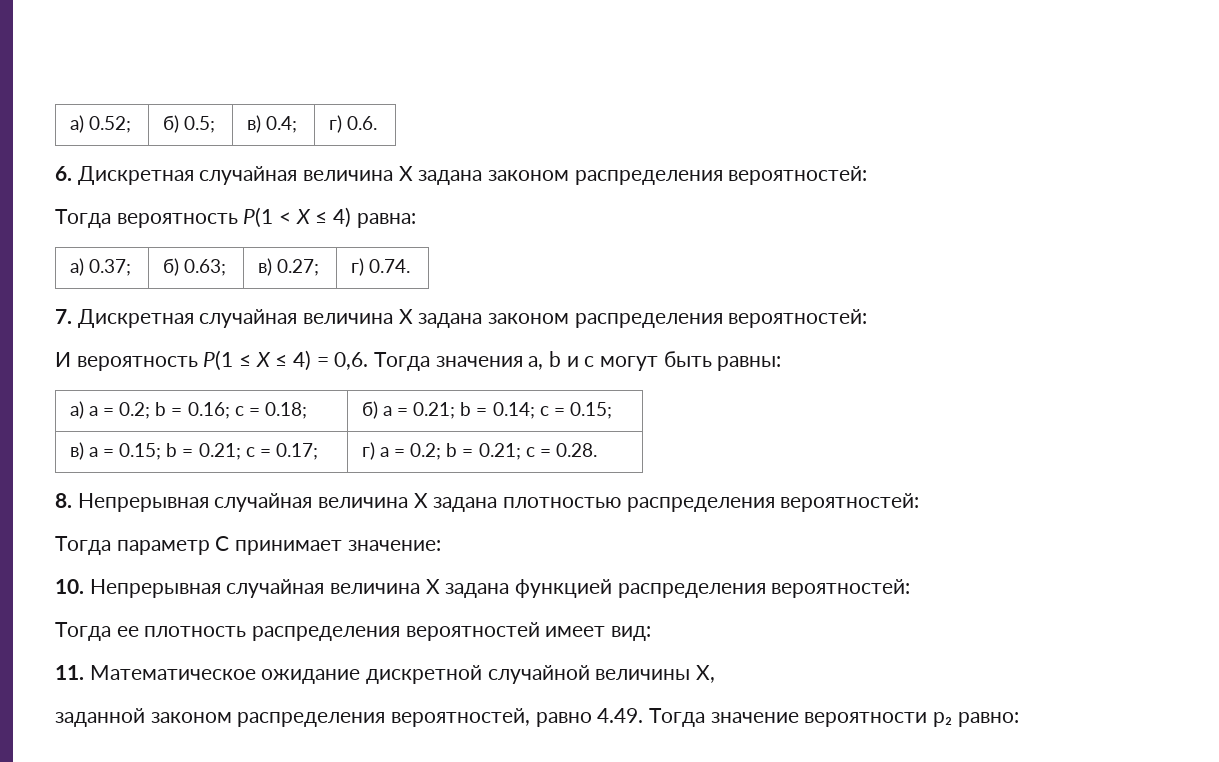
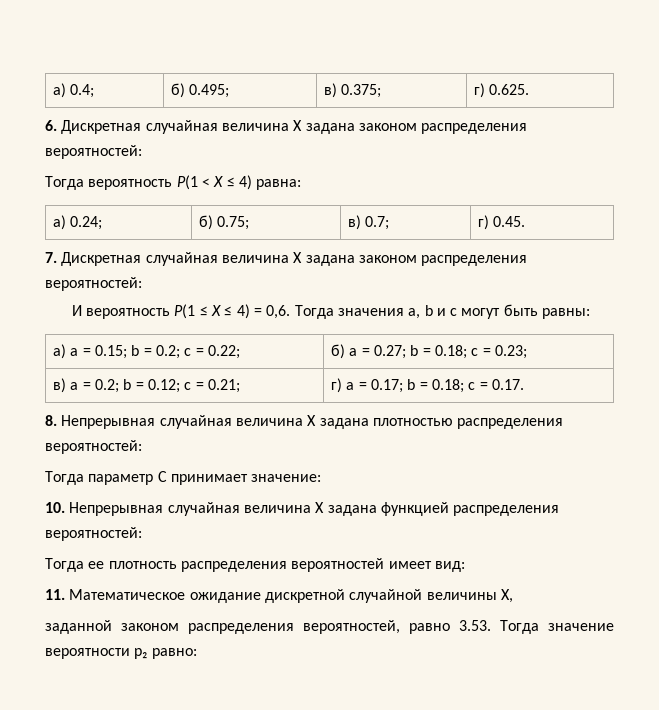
[69,115,131,133] [162,115,215,133] [246,115,297,133] [328,115,377,133] а) 0.52; | б) 0.5; | в) 0.4; | г) 0.6. -> [53,83,95,98] [171,83,230,98] [324,83,382,98] [474,83,530,98] а) 0.4; | б) 0.495; | в) 0.375; | г) 0.625.
[88,259,131,276] [162,258,226,276] [257,258,319,276] [350,258,410,276] 0.37; | б) 0.63; | в) 0.27; | г) 0.74. -> [70,216,103,230] [199,215,250,230] [348,215,390,230] [478,215,526,230] 0.24; | б) 0.75; | в) 0.7; | г) 0.45.
[119,402,308,419] 0.2; b = 0.16; c = 0.18; -> [95,345,240,359] 0.15; b = 0.2; c = 0.22;
[413,402,613,419] 0.21; b = 0.14; c = 0.15; -> [374,345,527,359] 0.27; b = 0.18; c = 0.23;
[119,443,319,460] [361,442,598,460] 0.15; b = 0.21; c = 0.17; | г) a = 0.2; b = 0.21; c = 0.28. -> [95,379,240,393] [331,378,524,393] 0.2; b = 0.12; c = 0.21; | г) a = 0.17; b = 0.18; c = 0.17.
[597,708,644,723] 4.49. -> [459,620,491,631] 3.53.

